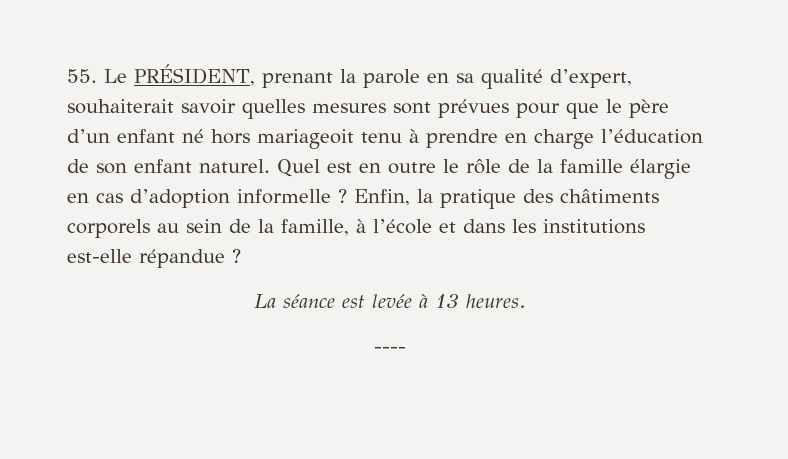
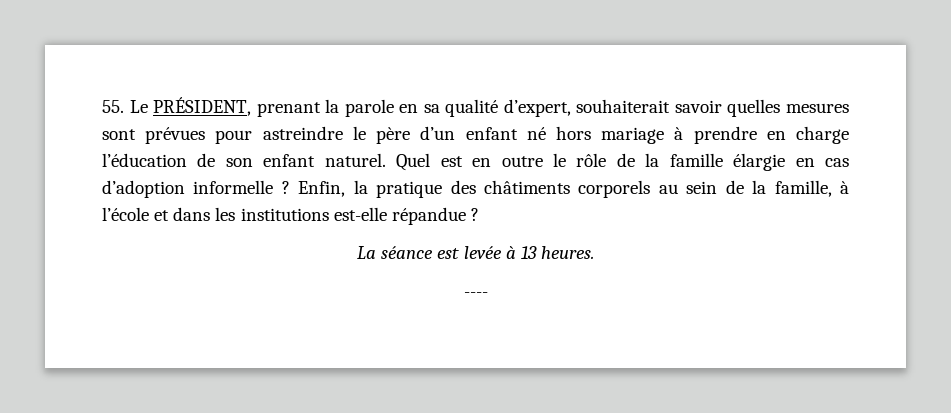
[566,102,599,119] que -> [262,126,343,140] astreindre
[257,129,402,149] mariageoit tenu -> [601,127,665,144] mariage

